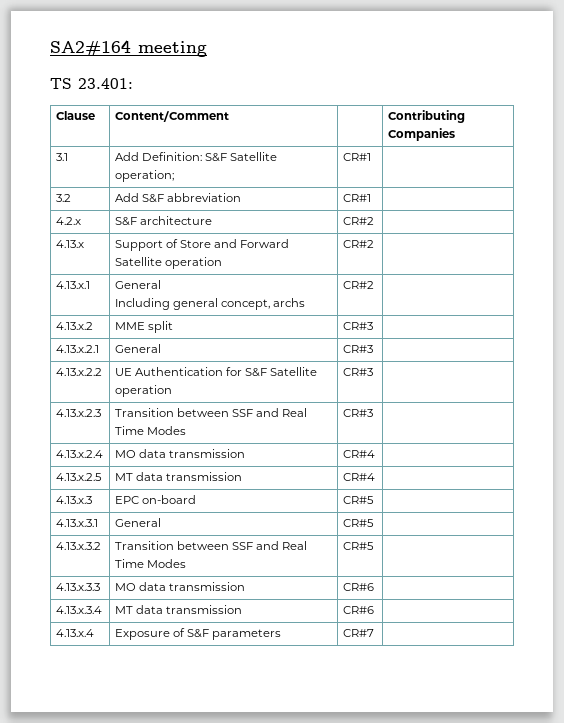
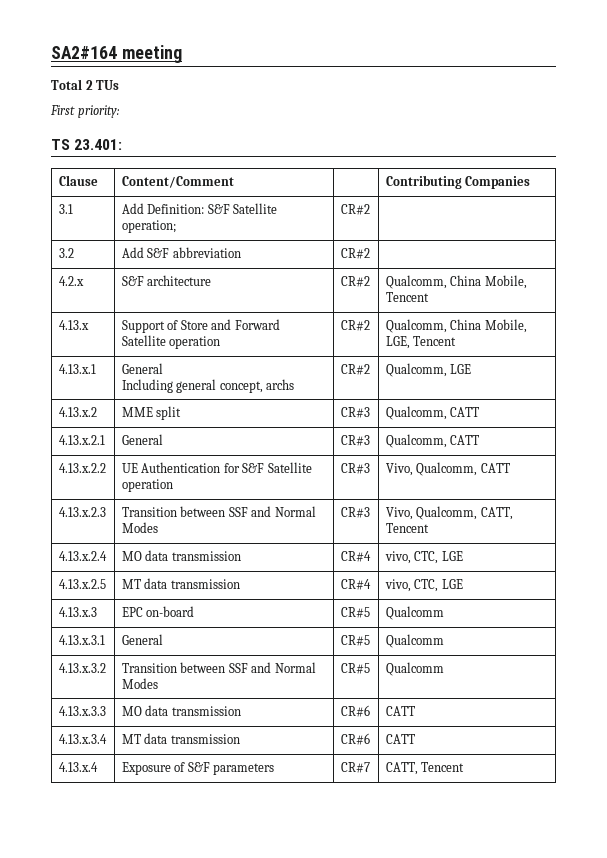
(207, 49) none -> [51,79,120,90] [50,105,120,118] // Total 2 TUs // First priority:
[342,153,371,161] CR#1 -> [340,204,370,215] CR#2
[342,194,371,202] CR#1 -> [340,248,370,259] CR#2
(374, 221) none -> [385,275,527,289] [385,292,429,302] Qualcomm, China Mobile, Tencent
(374, 244) none -> [385,319,527,333] [385,336,457,349] Qualcomm, China Mobile, LGE, Tencent
(374, 285) none -> [385,363,472,377] Qualcomm, LGE
(373, 326) none -> [385,406,480,420] Qualcomm, CATT
(373, 349) none -> [385,434,480,448] Qualcomm, CATT
(373, 372) none -> [385,462,510,476] Vivo, Qualcomm, CATT
[282,408,308,417] [114,426,144,435] Real Time -> [274,506,316,517] Normal
(373, 413) none -> [385,506,513,520] [385,523,429,533] Vivo, Qualcomm, CATT, Tencent
(375, 454) none -> [384,551,463,564] vivo, CTC, LGE
(375, 477) none -> [384,579,463,592] vivo, CTC, LGE
(374, 500) none -> [385,606,444,620] Qualcomm
(374, 523) none -> [385,634,444,648] Qualcomm
[282,541,308,550] [114,559,144,568] Real Time -> [274,662,316,673] Normal
(374, 546) none -> [385,662,444,676] Qualcomm
(374, 587) none -> [385,706,415,716] CATT
(374, 610) none -> [385,734,415,744] CATT
(374, 633) none -> [385,762,465,775] CATT, Tencent

